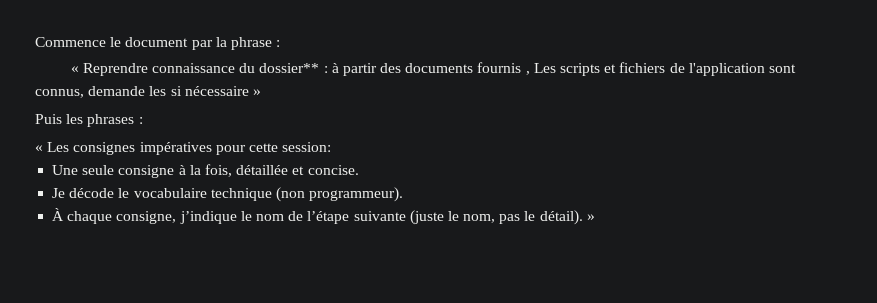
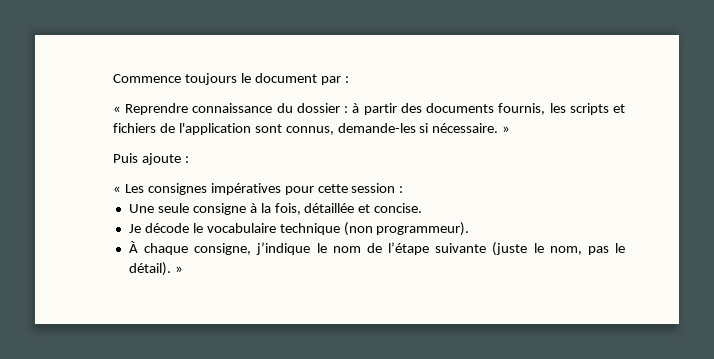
(106, 42) none -> [184,73,237,85] toujours
[215,37,272,50] la phrase -> (341, 80) none
[259,63,320,73] dossier** -> [296,103,340,113] dossier
[477,62,556,75] fournis , Les -> [498,103,566,115] fournis, les
[88,86,249,96] demande les si nécessaire -> [337,123,499,133] demande-les si nécessaire.
[66,114,135,127] les phrases -> [141,153,181,165] ajoute
[282,142,332,152] session: -> [351,183,404,193] session :

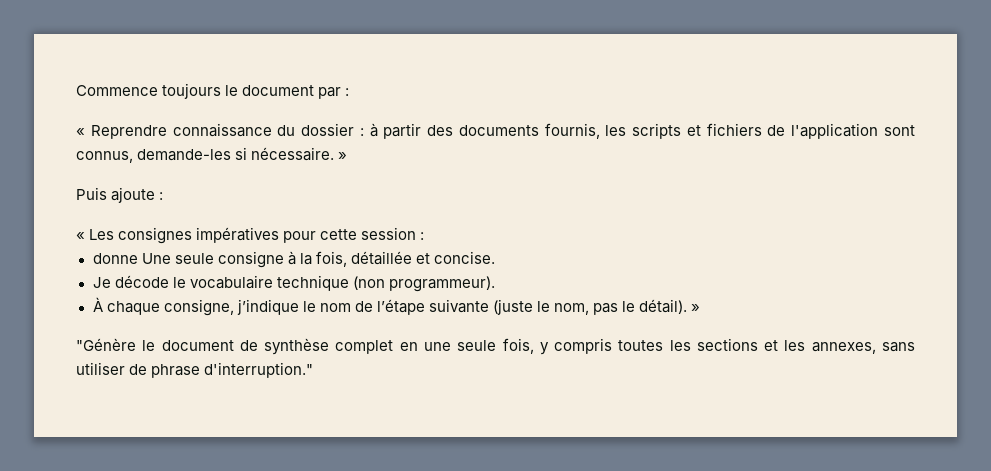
(404, 189) none -> [92,253,138,264] donne
(183, 269) none -> [76,338,916,355] [76,362,314,378] // "Génère le document de synthèse complet en une seule fois, y compris toutes les sections et les annexes, sans utiliser de phrase d'interruption."

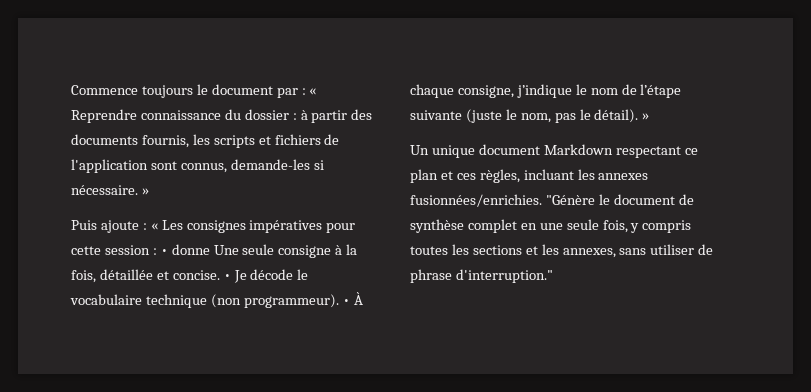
(350, 92) // -> (306, 91) none
(164, 196) // -> (147, 226) none
(425, 236) // -> [160,249,168,255] •
(495, 257) // -> [223,274,231,280] •
(495, 284) // -> [342,299,350,305] •
(701, 308) none -> [410,144,698,158] [410,169,649,183] [410,194,542,207] Un unique document Markdown respectant ce plan et ces règles, incluant les annexes fusionnées/enrichies.

